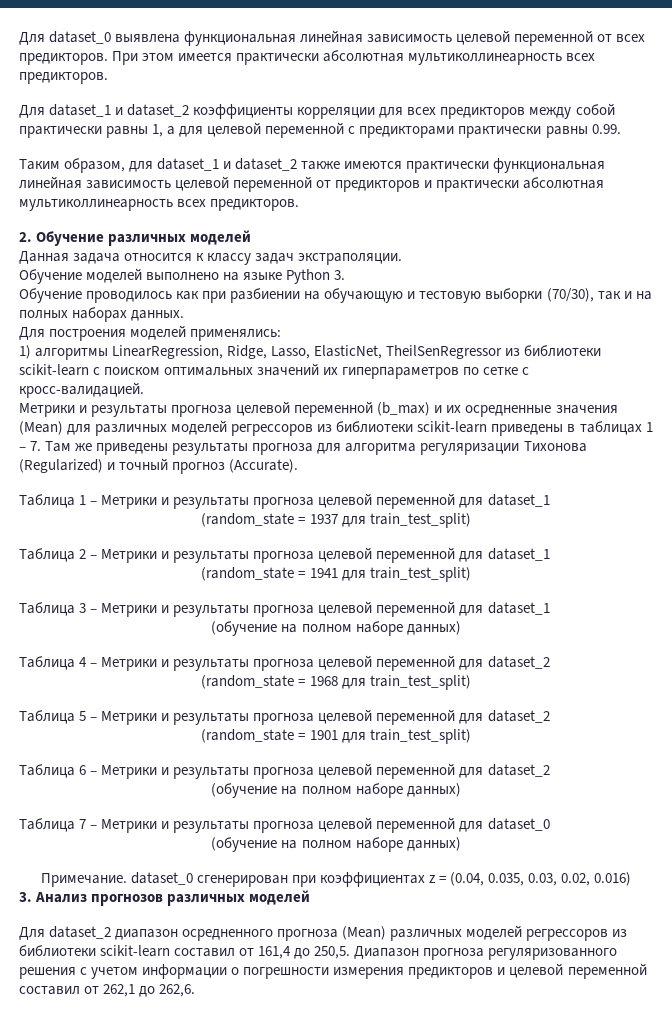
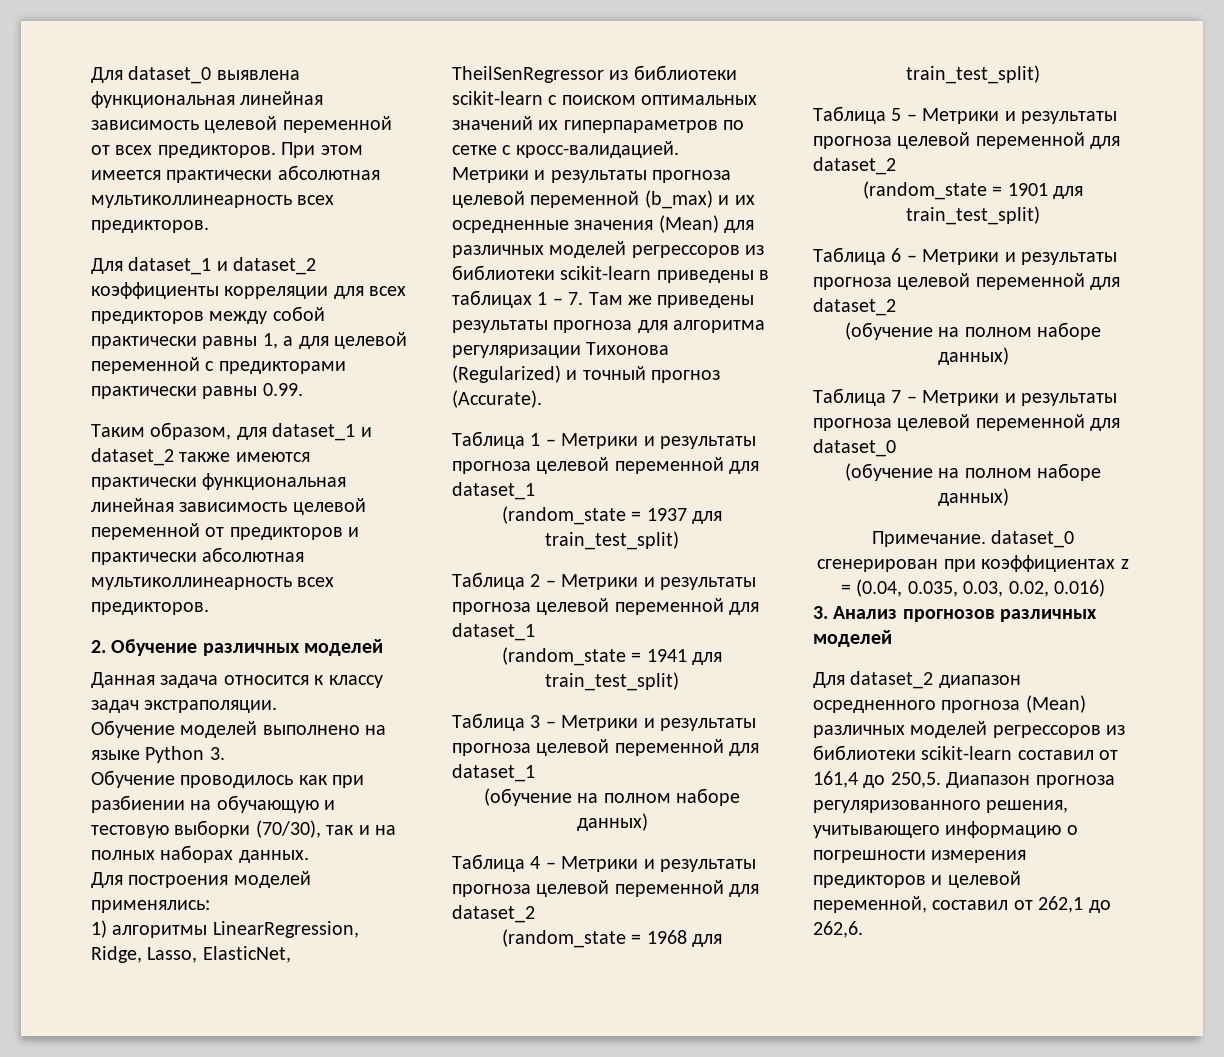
[19,964,228,979] решения с учетом информации -> [986,800,1069,813] [813,821,1062,838] решения, учитывающего информацию
[567,963,647,979] переменной -> [813,896,927,913] переменной,

